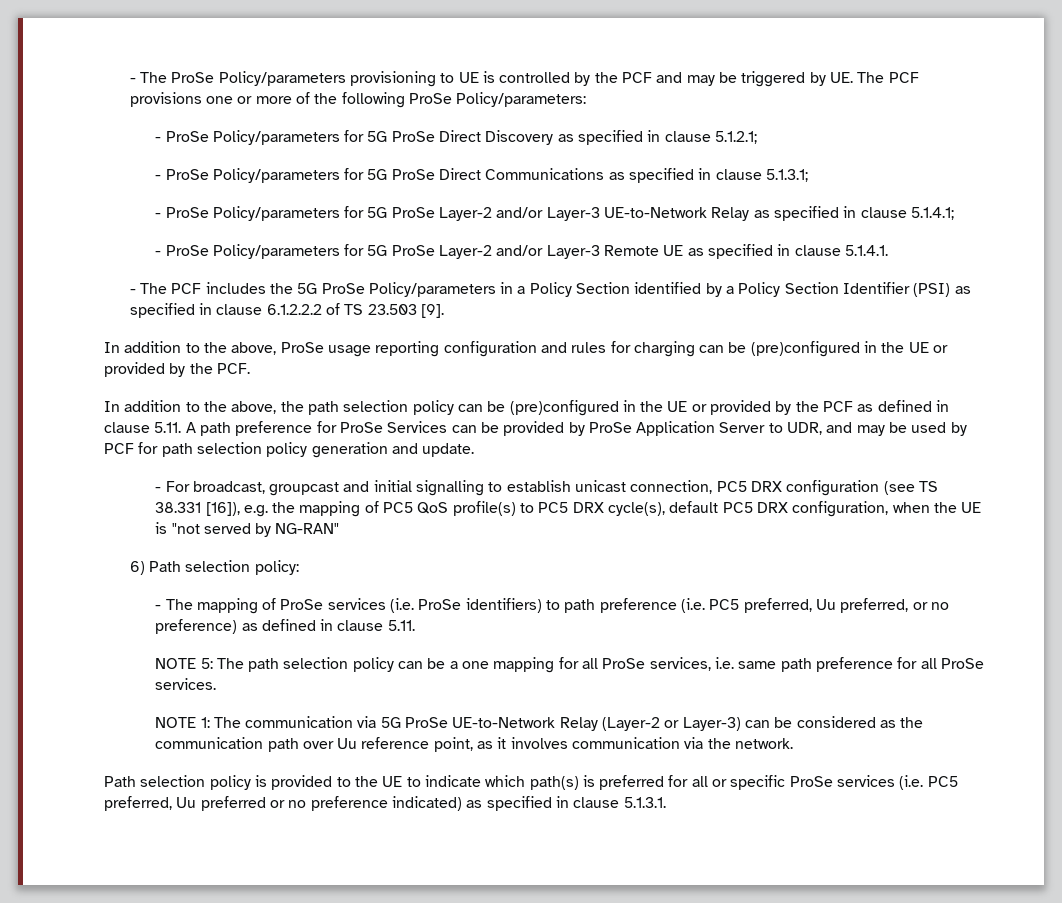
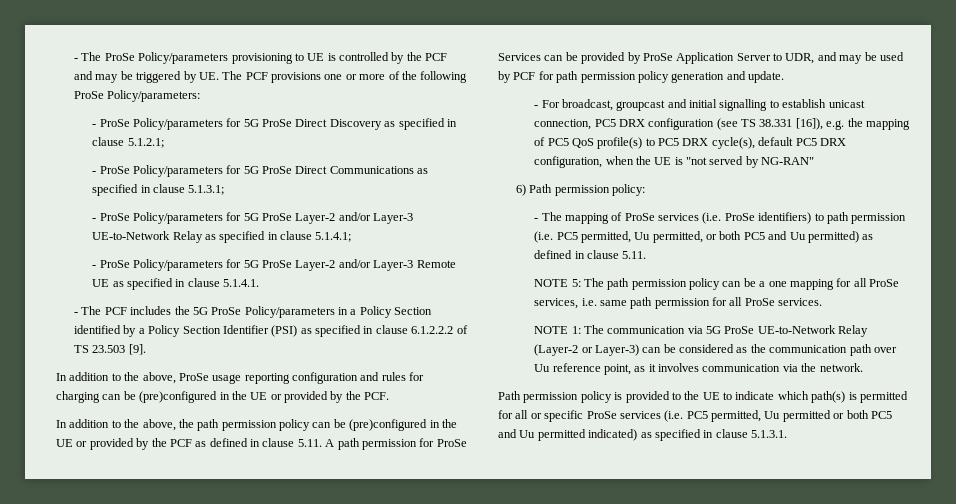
[343,400,409,412] selection -> [221,420,277,431] permission
[235,421,313,436] preference -> [361,439,417,450] permission
[196,442,262,454] selection -> [580,72,636,83] permission
[185,560,251,572] selection -> [554,185,610,196] permission
[599,598,949,613] [155,619,238,634] preference (i.e. PC5 preferred, Uu preferred, or no preference) -> [851,213,907,224] [534,231,859,243] permission (i.e. PC5 permitted, Uu permitted, or both PC5 and Uu permitted)
[283,657,349,669] selection -> [631,279,687,290] permission
[815,657,893,672] preference -> [654,298,710,309] permission
[140,775,206,787] selection -> [523,392,579,403] permission
[599,775,665,790] preferred -> [859,391,908,403] permitted
[104,796,388,811] preferred, Uu preferred or no preference -> [711,410,892,422] [498,429,586,441] permitted, Uu permitted or both PC5 and Uu permitted

